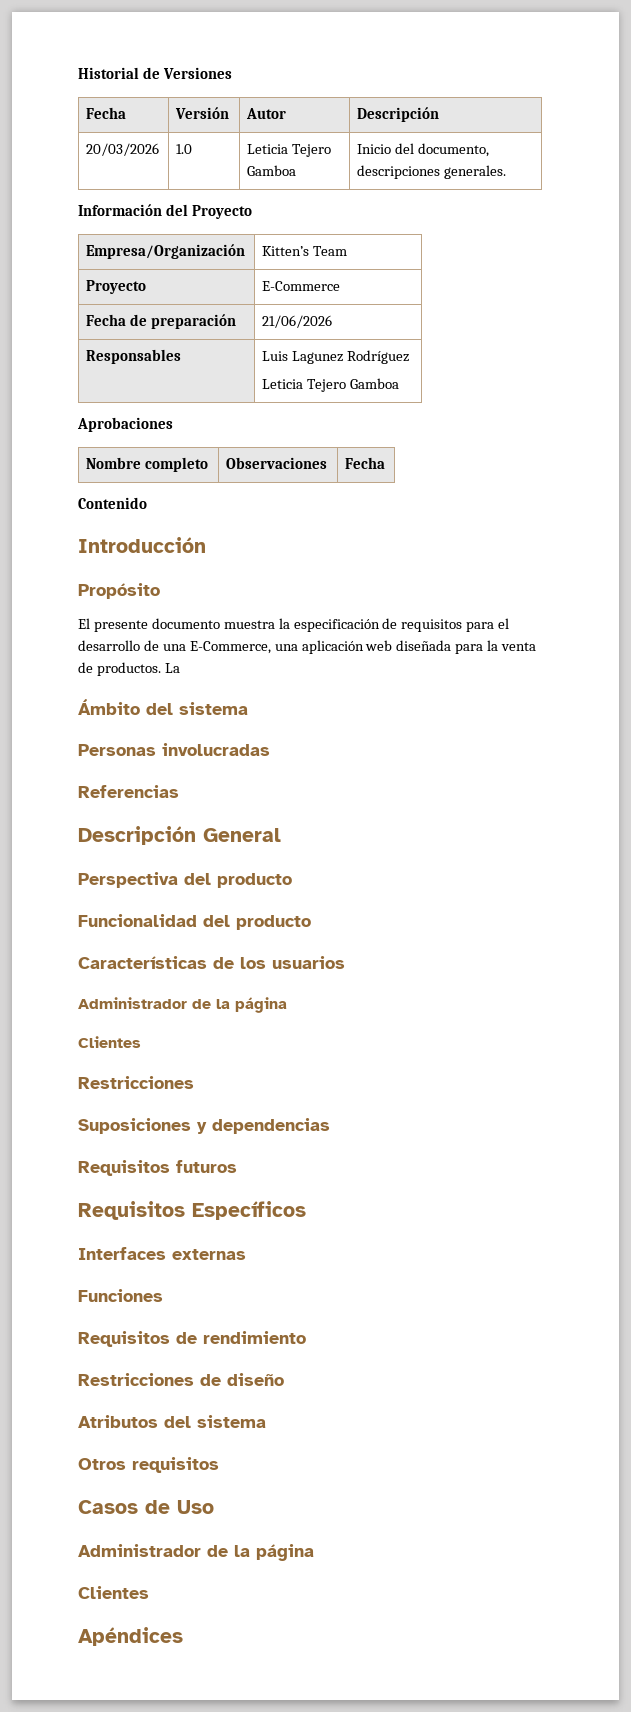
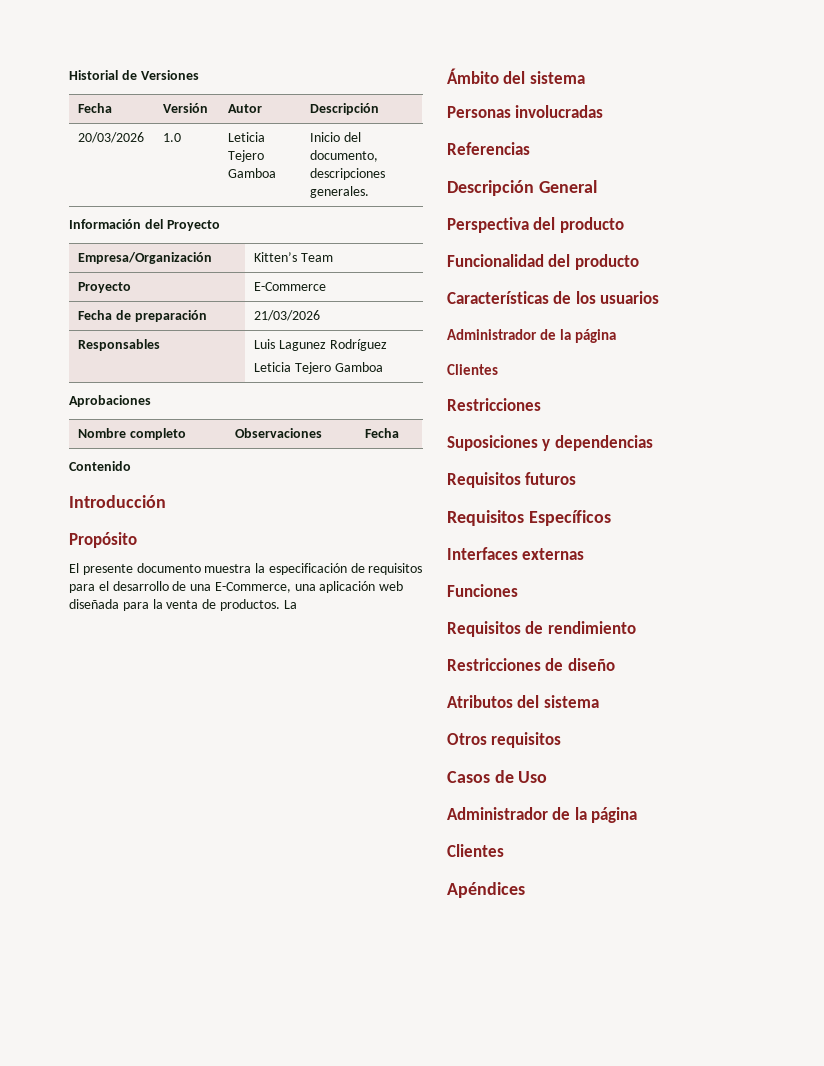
[262,315,333,328] 21/06/2026 -> [254,310,321,321] 21/03/2026

